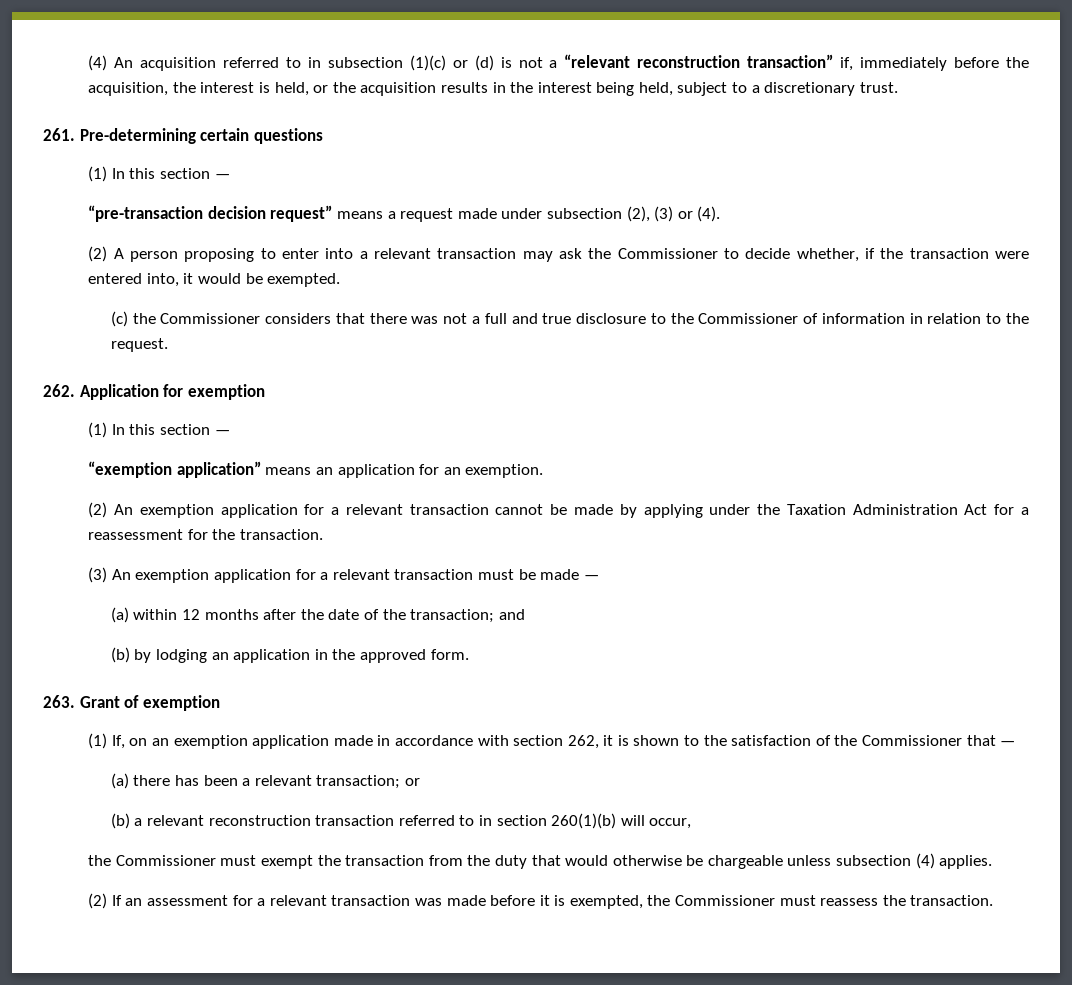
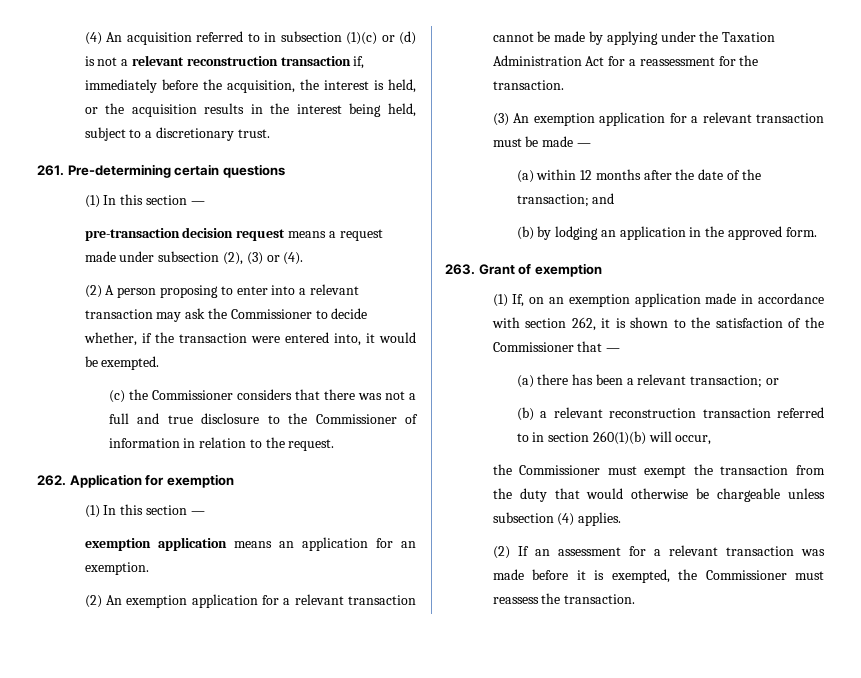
[564,54,834,68] “relevant reconstruction transaction” -> [132,55,351,66] relevant reconstruction transaction
[88,205,333,222] “pre-transaction decision request” -> [84,227,286,241] pre-transaction decision request
[88,461,261,478] “exemption application” -> [84,537,227,551] exemption application

